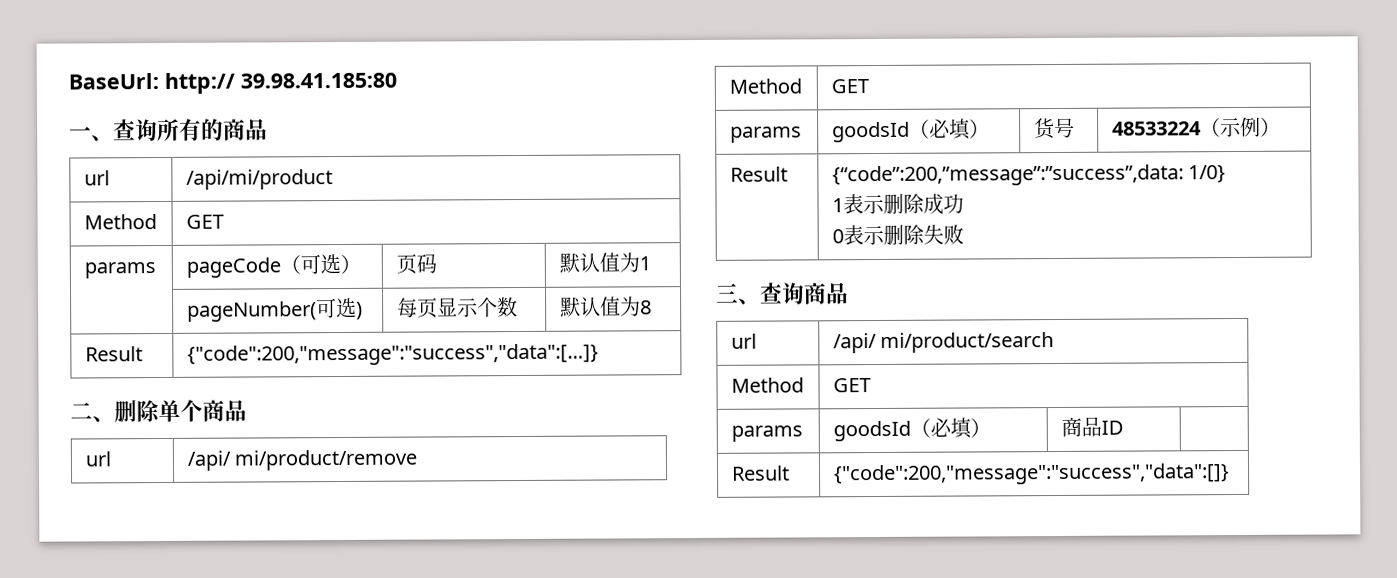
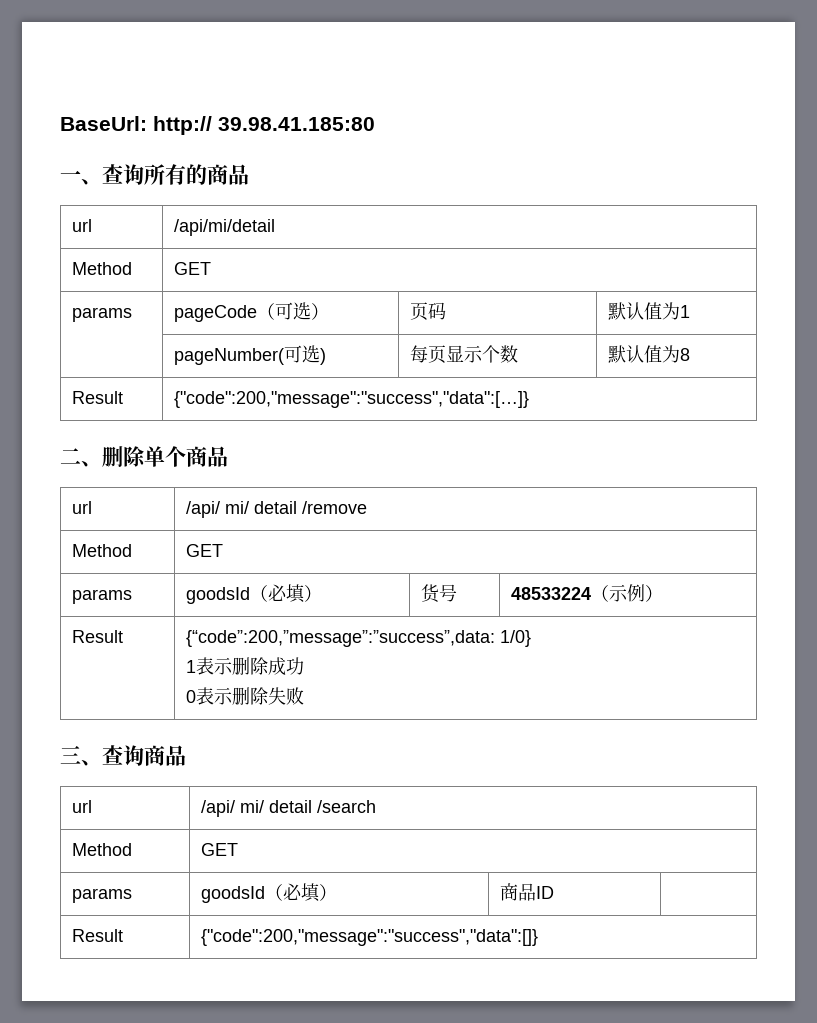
[185,169,333,190] /api/mi/product -> [173,219,275,236] /api/mi/detail
[234,449,419,471] mi/product/remove -> [224,501,367,514] mi/ detail /remove
[880,332,1055,353] mi/product/search -> [239,800,376,813] mi/ detail /search

